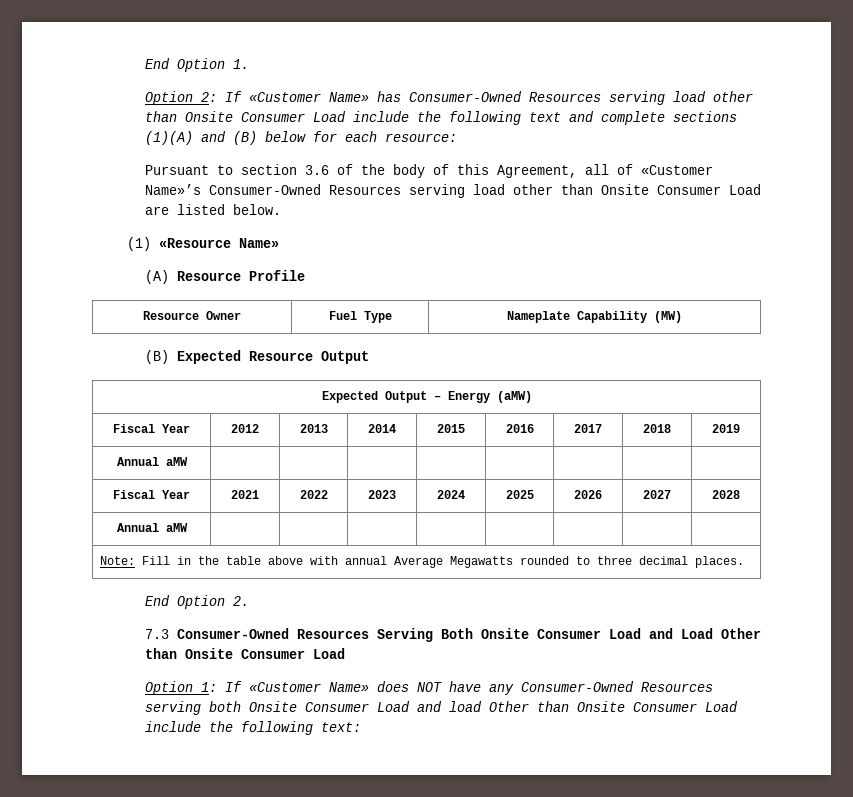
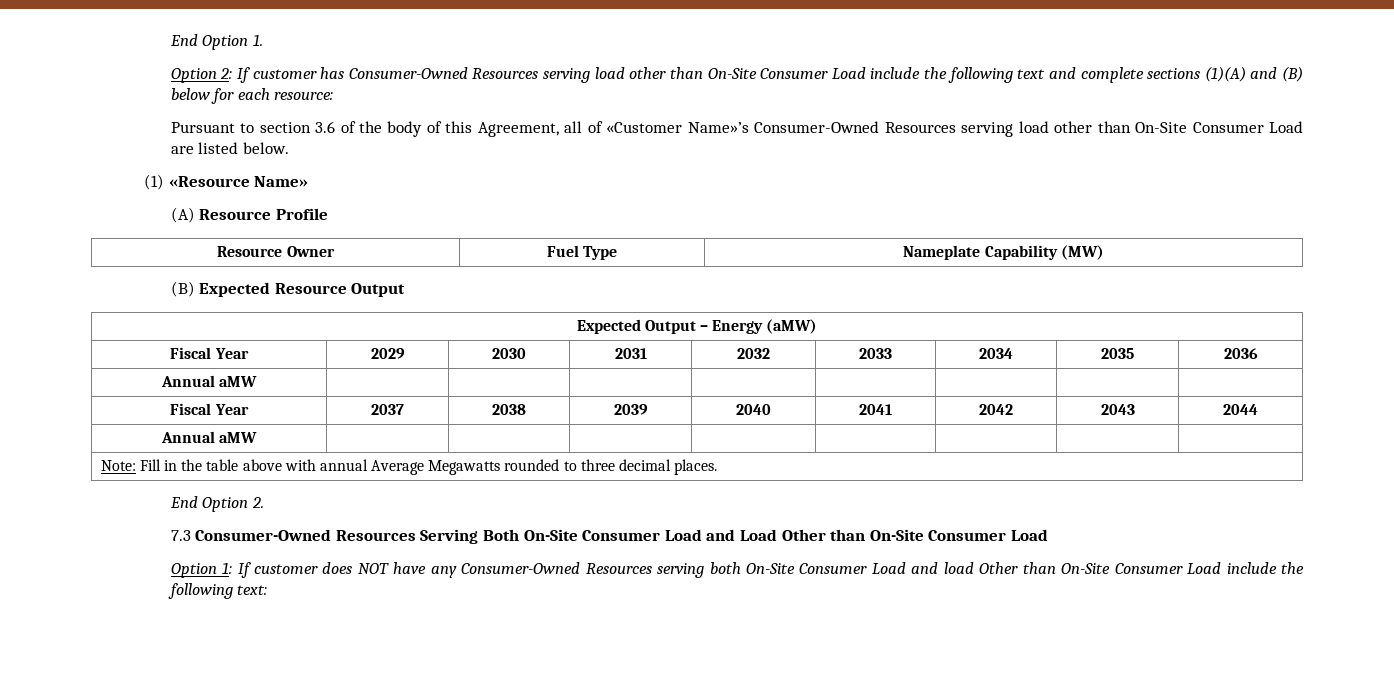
[248,92,369,102] «Customer Name» -> [252,69,317,79] customer
[184,111,233,122] Onsite -> [707,68,757,79] On-Site
[600,184,649,195] Onsite -> [1135,122,1188,133] On-Site
[231,424,259,433] [299,424,328,433] [368,424,396,433] [437,424,465,433] [505,424,534,433] [574,424,602,433] [643,424,671,433] [712,424,740,433] [116,457,188,466] [113,490,190,499] [231,490,259,499] [299,490,328,499] [368,490,396,499] [437,490,465,499] [505,490,534,499] [574,490,602,499] [643,490,671,499] [712,490,740,499] 2012 | 2013 | 2014 | 2015 | 2016 | 2017 | 2018 | 2019 // Annual aMW | | | | | | | | // Fiscal Year | 2021 | 2022 | 2023 | 2024 | 2025 | 2026 | 2027 | 2028 -> [370,348,405,359] [492,348,526,359] [614,348,647,359] [737,348,770,359] [859,348,892,359] [979,348,1013,359] [1101,348,1134,359] [1223,348,1258,359] [160,375,258,387] [170,403,249,415] [371,404,404,415] [492,404,526,415] [613,404,648,415] [736,404,771,415] [859,404,892,415] [979,404,1013,415] [1100,404,1135,415] [1223,404,1258,415] 2029 | 2030 | 2031 | 2032 | 2033 | 2034 | 2035 | 2036 // Annual aMW | | | | | | | | // Fiscal Year | 2037 | 2038 | 2039 | 2040 | 2041 | 2042 | 2043 | 2044
[480,628,529,639] Onsite -> [523,529,578,541] On-Site
[184,648,233,659] Onsite -> [869,529,924,541] On-Site
[248,682,369,692] «Customer Name» -> [253,564,318,574] customer
[248,701,297,712] Onsite -> [746,563,796,574] On-Site
[576,701,625,712] Onsite -> [1061,563,1111,574] On-Site

